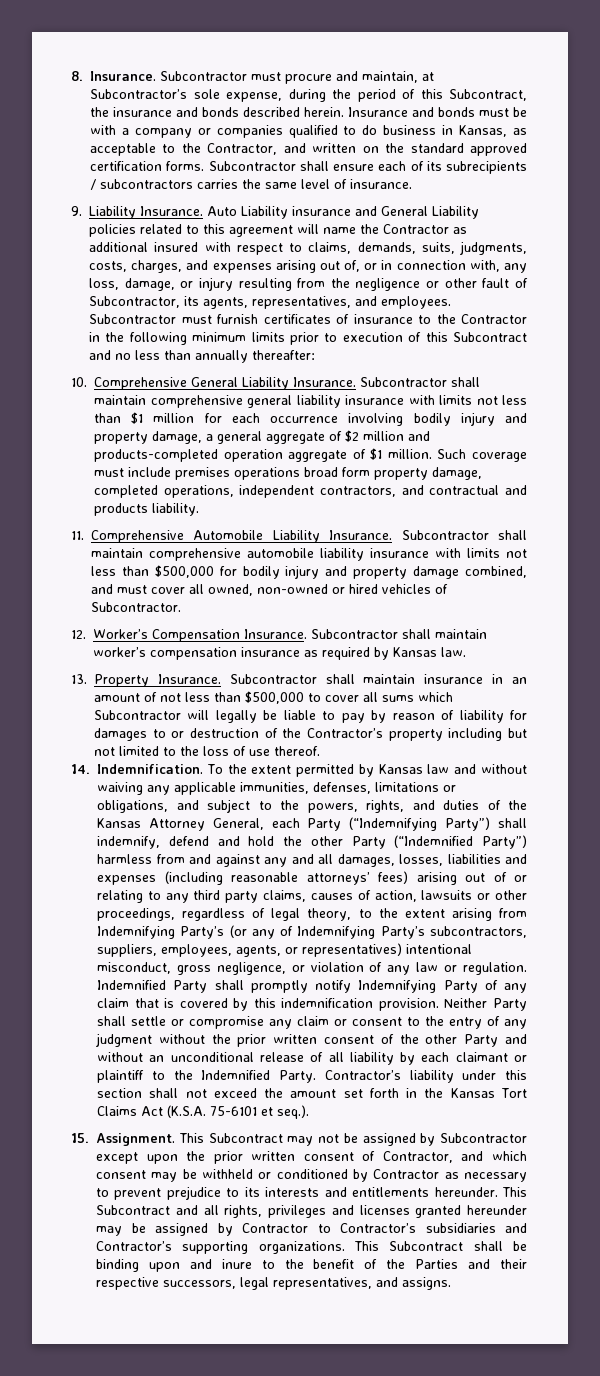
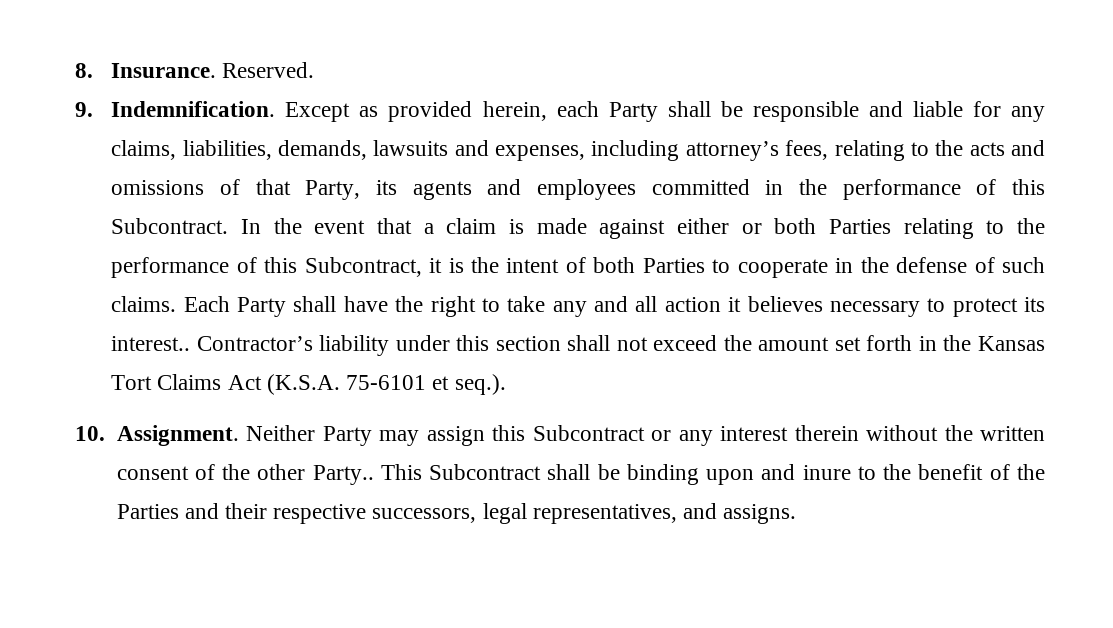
[160,71,434,84] [90,89,527,102] [90,107,527,117] [90,125,528,138] [90,143,528,156] [90,161,527,174] [90,179,412,190] [71,206,479,219] [89,224,467,237] [89,241,527,255] [89,260,527,273] [89,277,528,291] [89,296,451,309] [89,314,527,324] [89,332,527,345] [89,350,315,363] [71,377,480,390] [94,395,527,408] [94,412,527,426] [94,430,430,444] [94,448,527,462] [94,467,482,480] [94,485,527,498] [94,503,199,516] [71,530,527,543] [91,548,527,561] [91,565,527,579] [91,584,448,596] [91,602,181,612] [71,629,487,642] [93,647,466,660] [71,674,527,687] [94,691,453,704] [94,710,527,723] [94,728,527,741] [94,746,320,756] [71,764,528,777] [97,782,456,795] [97,799,527,813] [97,817,527,831] [97,835,527,849] [97,854,527,867] [97,871,527,885] [97,890,527,903] [97,908,527,921] [97,925,527,939] [97,943,472,957] [97,962,528,975] [97,980,527,993] [97,998,527,1011] [97,1016,527,1029] [96,1033,528,1047] [97,1052,527,1065] [97,1070,316,1083] Subcontractor must procure and maintain, at Subcontractor’s sole expense, during the period of this Subcontract, the insurance and bonds described herein. Insurance and bonds must be with a company or companies qualified to do business in Kansas, as acceptable to the Contractor, and written on the standard approved certification forms. Subcontractor shall ensure each of its subrecipients / subcontractors carries the same level of insurance. // 9. Liability Insurance. Auto Liability insurance and General Liability policies related to this agreement will name the Contractor as additional insured with respect to claims, demands, suits, judgments, costs, charges, and expenses arising out of, or in connection with, any loss, damage, or injury resulting from the negligence or other fault of Subcontractor, its agents, representatives, and employees. Subcontractor must furnish certificates of insurance to the Contractor in the following minimum limits prior to execution of this Subcontract and no less than annually thereafter: // 10. Comprehensive General Liability Insurance. Subcontractor shall maintain comprehensive general liability insurance with limits not less than $1 million for each occurrence involving bodily injury and property damage, a general aggregate of $2 million and products-completed operation aggregate of $1 million. Such coverage must include premises operations broad form property damage, completed operations, independent contractors, and contractual and products liability. // 11. Comprehensive Automobile Liability Insurance. Subcontractor shall maintain comprehensive automobile liability insurance with limits not less than $500,000 for bodily injury and property damage combined, and must cover all owned, non-owned or hired vehicles of Subcontractor. // 12. Worker’s Compensation Insurance. Subcontractor shall maintain worker’s compensation insurance as required by Kansas law. // 13. Property Insurance. Subcontractor shall maintain insurance in an amount of not less than $500,000 to cover all sums which Subcontractor will legally be liable to pay by reason of liability for damages to or destruction of the Contractor’s property including but not limited to the loss of use thereof. // 14. Indemnification. To the extent permitted by Kansas law and without waiving any applicable immunities, defenses, limitations or obligations, and subject to the powers, rights, and duties of the Kansas Attorney General, each Party (“Indemnifying Party”) shall indemnify, defend and hold the other Party (“Indemnified Party”) harmless from and against any and all damages, losses, liabilities and expenses (including reasonable attorneys’ fees) arising out of or relating to any third party claims, causes of action, lawsuits or other proceedings, regardless of legal theory, to the extent arising from Indemnifying Party’s (or any of Indemnifying Party’s subcontractors, suppliers, employees, agents, or representatives) intentional misconduct, gross negligence, or violation of any law or regulation. Indemnified Party shall promptly notify Indemnifying Party of any claim that is covered by this indemnification provision. Neither Party shall settle or compromise any claim or consent to the entry of any judgment without the prior written consent of the other Party and without an unconditional release of all liability by each claimant or plaintiff to the Indemnified Party. -> [222,62,315,78] [75,101,1045,122] [111,140,1045,161] [111,179,1045,200] [111,218,1046,239] [111,257,1045,278] [111,296,1045,317] [111,336,191,351] Reserved. // 9. Indemnification. Except as provided herein, each Party shall be responsible and liable for any claims, liabilities, demands, lawsuits and expenses, including attorney’s fees, relating to the acts and omissions of that Party, its agents and employees committed in the performance of this Subcontract. In the event that a claim is made against either or both Parties relating to the performance of this Subcontract, it is the intent of both Parties to cooperate in the defense of such claims. Each Party shall have the right to take any and all action it believes necessary to protect its interest..
[71,1133,527,1146] [96,1151,527,1164] [96,1169,527,1182] [96,1186,528,1200] [96,1205,527,1218] [96,1223,527,1236] [96,1241,345,1254] 15. Assignment. This Subcontract may not be assigned by Subcontractor except upon the prior written consent of Contractor, and which consent may be withheld or conditioned by Contractor as necessary to prevent prejudice to its interests and entitlements hereunder. This Subcontract and all rights, privileges and licenses granted hereunder may be assigned by Contractor to Contractor’s subsidiaries and Contractor’s supporting organizations. -> [75,425,1045,446] [116,464,374,485] 10. Assignment. Neither Party may assign this Subcontract or any interest therein without the written consent of the other Party..

